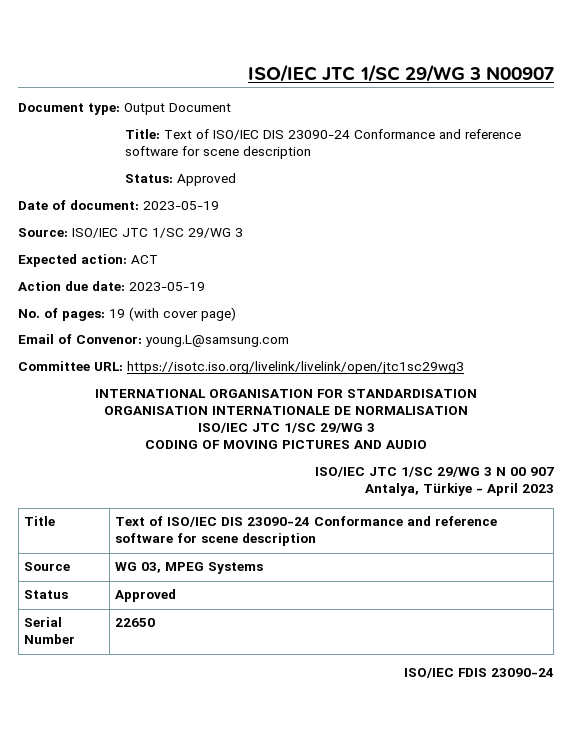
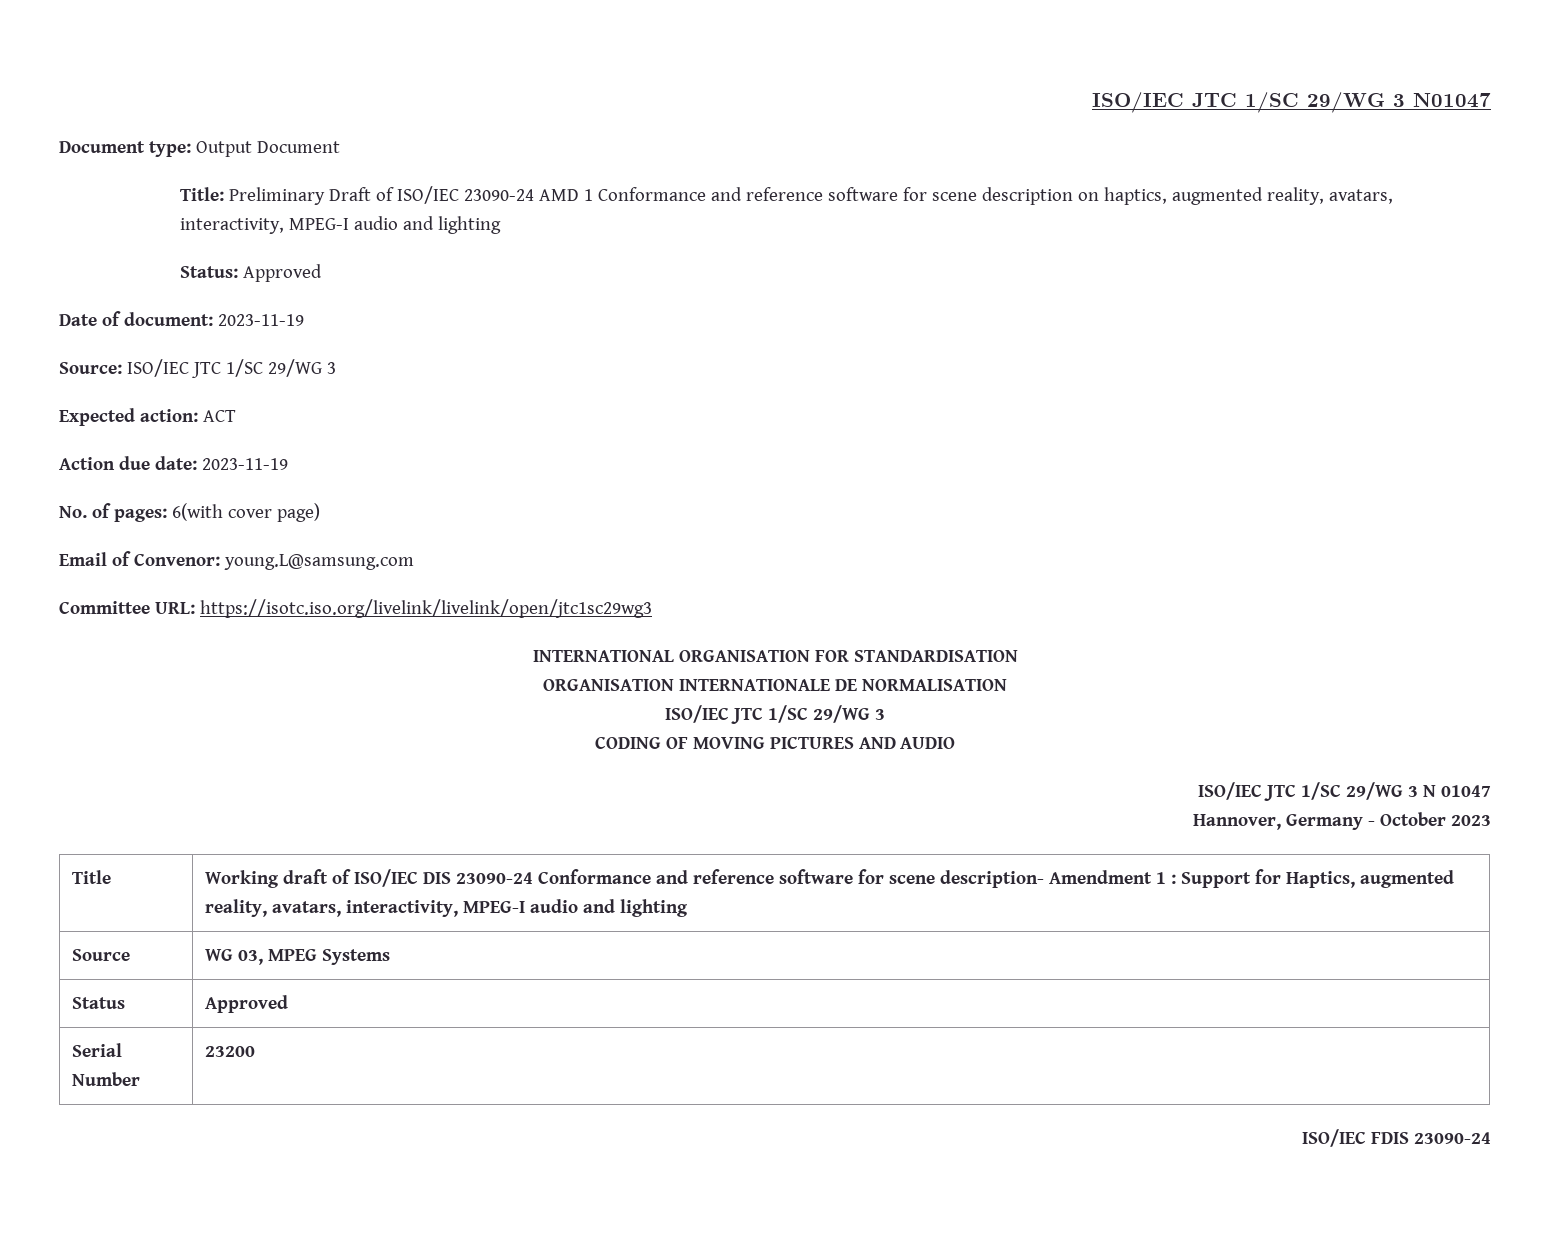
[248,64,554,82] ISO/IEC JTC 1/SC 29/WG 3 N00907 -> [1092,92,1491,113] ISO/IEC JTC 1/SC 29/WG 3 N01047
[164,129,522,140] [125,146,312,159] Text of ISO/IEC DIS 23090-24 Conformance and reference software for scene description -> [229,186,1394,205] [180,216,502,234] Preliminary Draft of ISO/IEC 23090-24 AMD 1 Conformance and reference software for scene description on haptics, augmented reality, avatars, interactivity, MPEG-I audio and lighting
[143,201,219,210] 2023-05-19 -> [217,314,304,326] 2023-11-19
[129,282,205,291] 2023-05-19 -> [201,458,288,470] 2023-11-19
[109,307,159,321] 19 (with -> [171,503,223,521] 6(with
[510,467,554,476] [365,483,518,496] 00 907 // Antalya, Türkiye - April -> [1440,785,1491,797] [1193,812,1447,830] 01047 // Hannover, Germany - October
[114,517,145,526] Text -> [205,869,329,888] Working draft
[241,533,316,546] description -> [940,869,1455,888] [205,899,689,917] description- Amendment 1 : Support for Haptics, augmented reality, avatars, interactivity, MPEG-I audio and lighting
[114,618,155,627] 22650 -> [205,1046,256,1057] 23200

